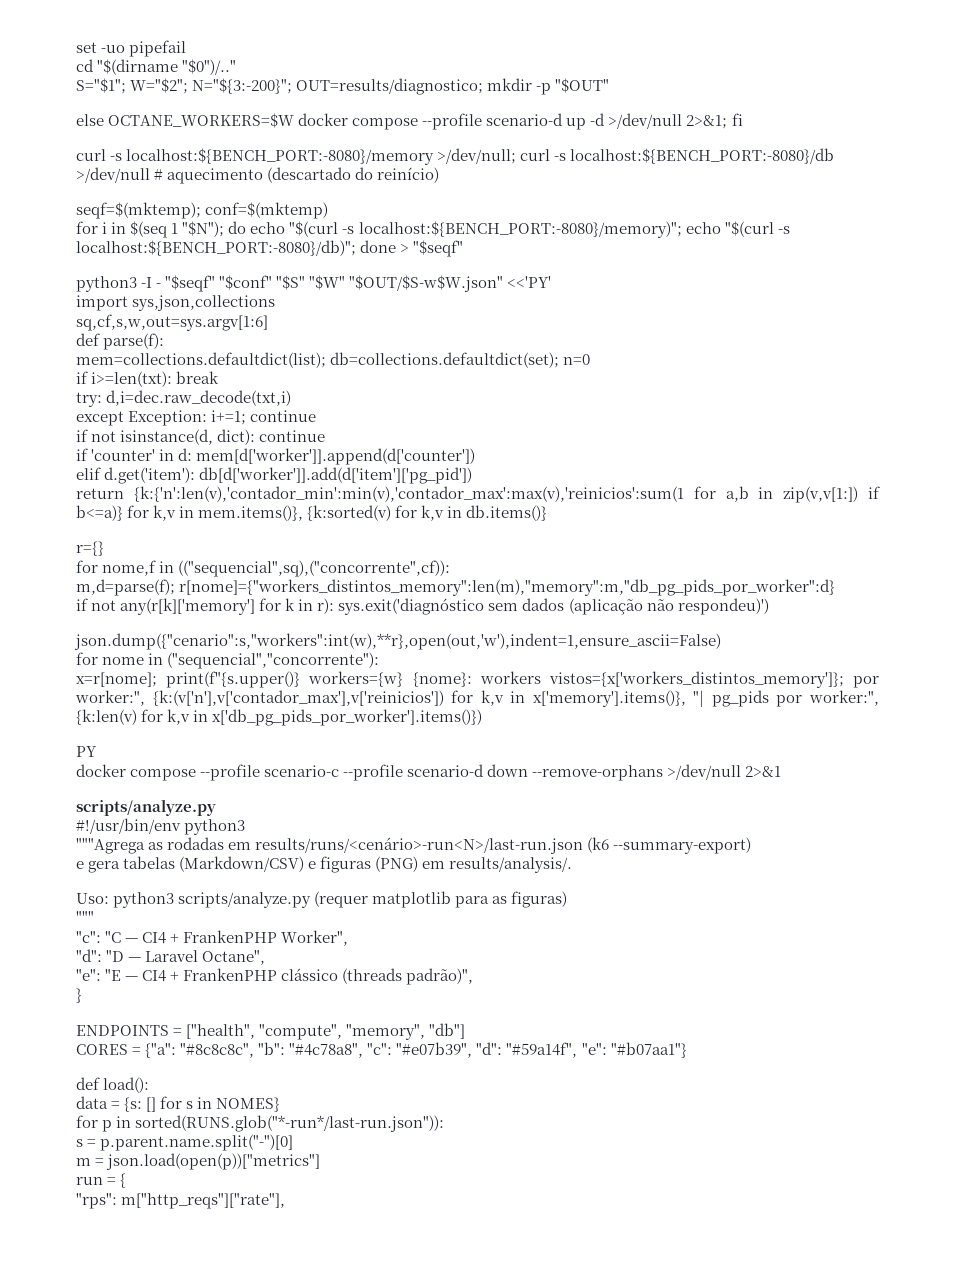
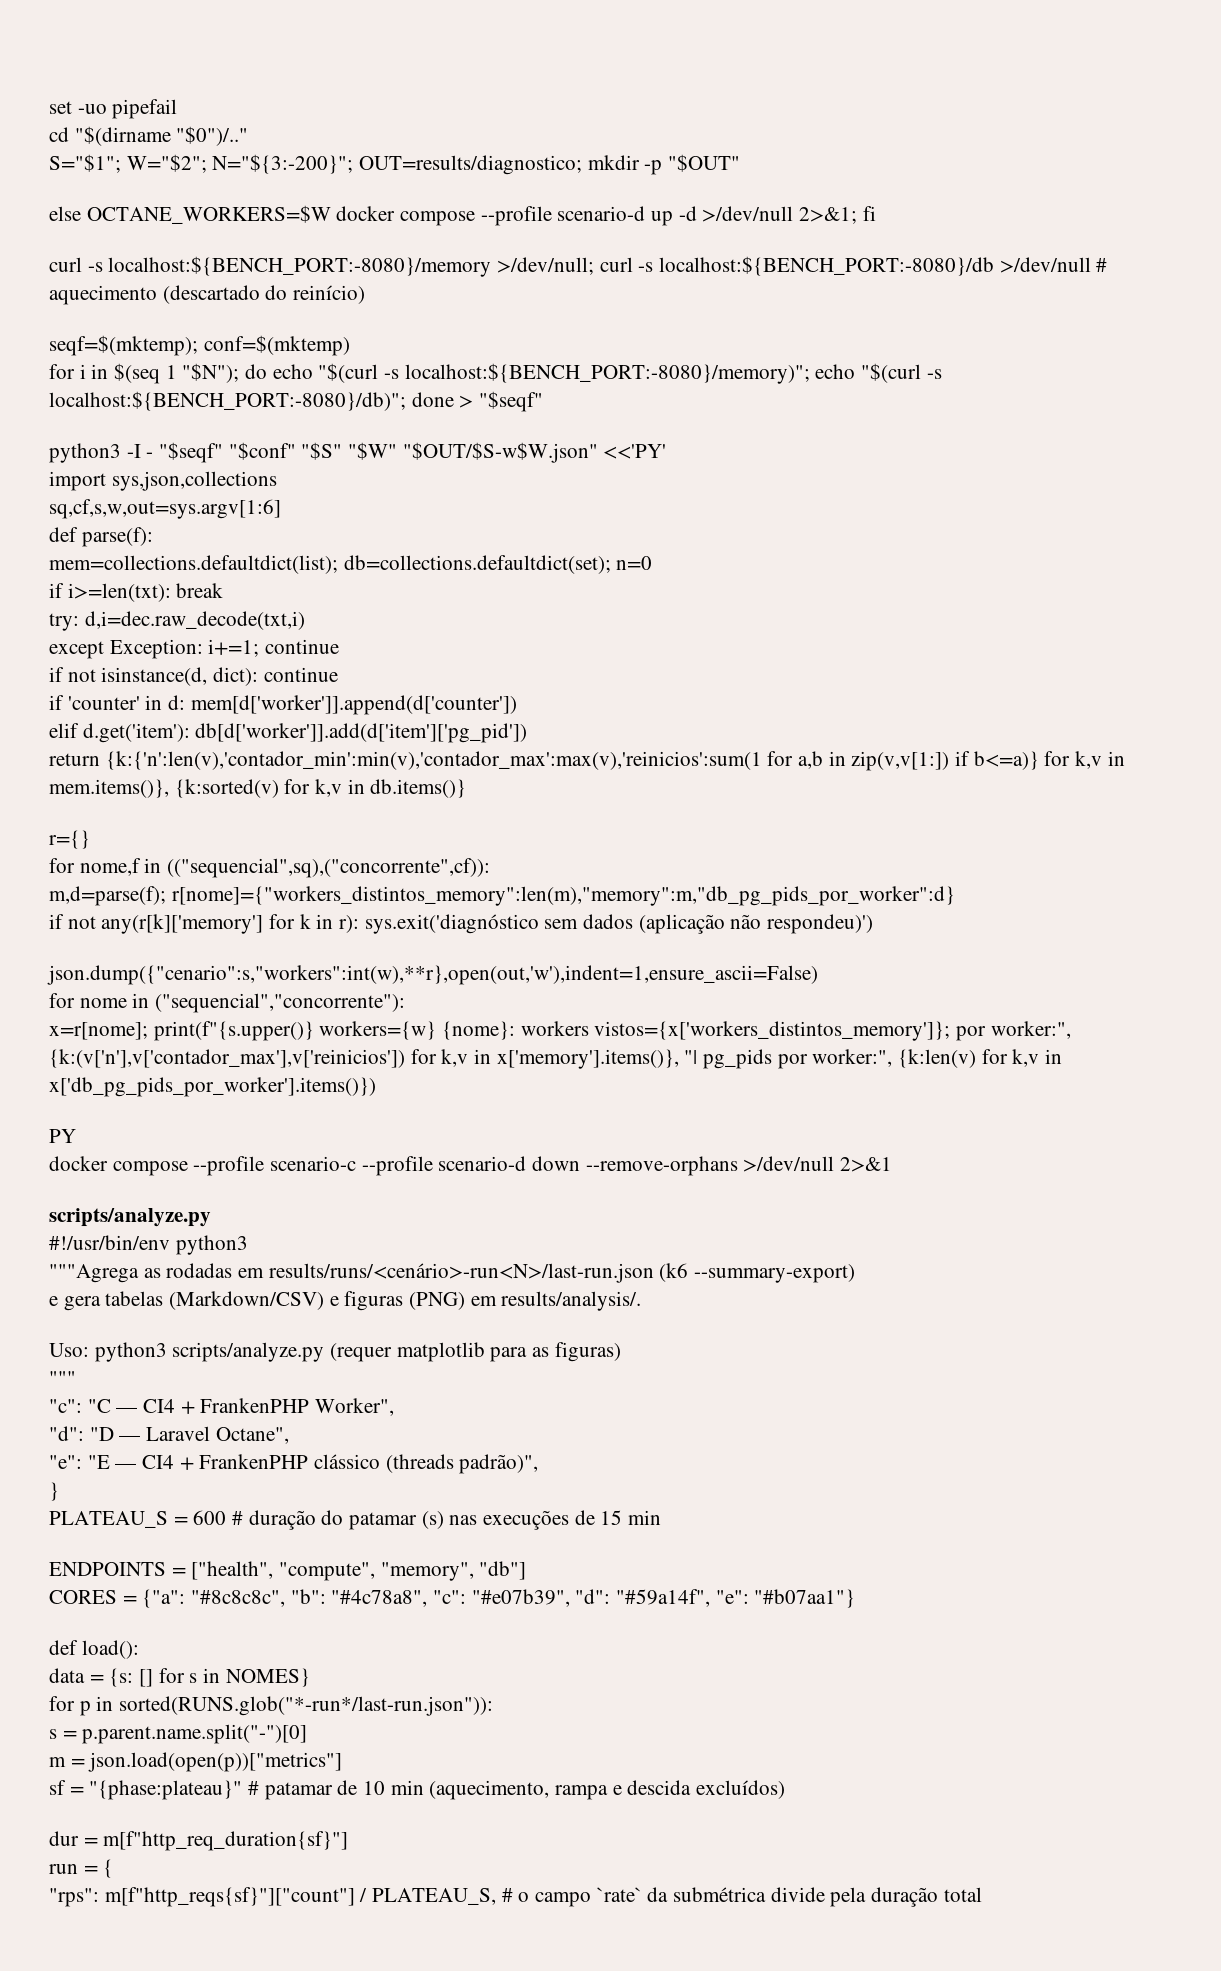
(82, 995) none -> [49,1510,662,1530] // PLATEAU_S = 600 # duração do patamar (s) nas execuções de 15 min
[76,1173,127,1188] [76,1193,286,1209] run = { // "rps": m["http_reqs"]["rate"], -> [49,1780,786,1800] [49,1831,349,1851] [49,1859,114,1878] [49,1887,982,1907] sf = "{phase:plateau}" # patamar de 10 min (aquecimento, rampa e descida excluídos) // dur = m[f"http_req_duration{sf}"] // run = { // "rps": m[f"http_reqs{sf}"]["count"] / PLATEAU_S, # o campo `rate` da submétrica divide pela duração total

